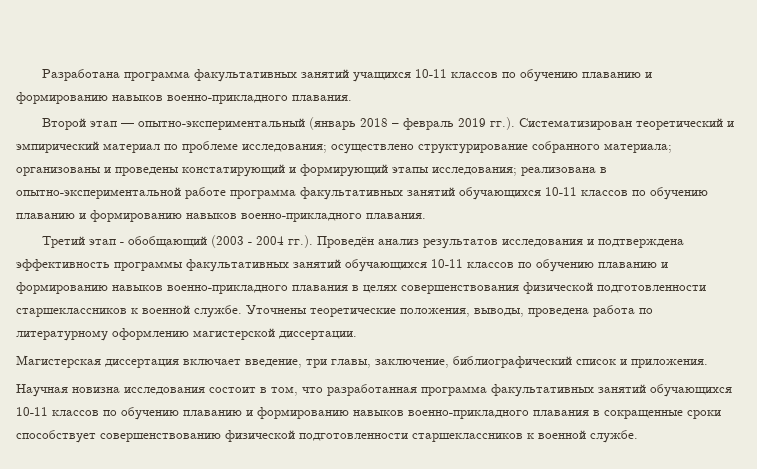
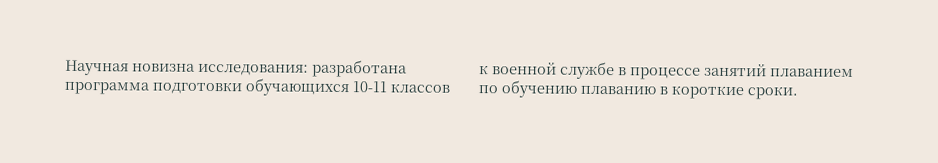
[42,69,653,82] [16,92,352,104] [42,117,735,130] [16,141,672,154] [16,164,607,177] [16,187,708,200] [16,210,426,222] [42,235,685,249] [16,259,668,272] [16,282,706,294] [16,305,653,318] [16,328,357,341] [16,355,708,368] [16,384,732,397] [16,407,721,420] [16,430,638,443] Разработана программа факультативных занятий учащихся 10-11 классов по обучению плаванию и формированию навыков военно-прикладного плавания. // Второй этап — опытно-экспериментальный (январь 2018 – февраль 2019 гг.). Систематизирован теоретический и эмпирический материал по проблеме исследования; осуществлено структурирование собранного материала; организованы и проведены констатирующий и формирующий этапы исследования; реализована в опытно-экспериментальной работе программа факультативных занятий обучающихся 10-11 классов по обучению плаванию и формированию навыков военно-прикладного плавания. // Третий этап - обобщающий (2003 - 2004 гг.). Проведён анализ результатов исследования и подтверждена эффективность программы факультативных занятий обучающихся 10-11 классов по обучению плаванию и формированию навыков военно-прикладного плавания в целях совершенствования физической подготовленности старшеклассников к военной службе. Уточнены теоретические положения, выводы, проведена работа по литературному оформлению магистерской диссертации. // Магистерская диссертация включает введение, три главы, заключение, библиографический список и приложения. // Научная новизна исследования состоит в том, что разработанная программа факультативных занятий обучающихся 10-11 классов по обучению плаванию и формированию навыков военно-прикладного плавания в сокращенные сроки способствует совершенствованию физической подготовленности старшеклассников к военной службе. -> [65,59,407,78] [64,78,450,97] [479,61,854,80] [478,80,798,100] Научная новизна исследования: разработана программа подготовки обучающихся 10-11 классов к военной службе в процессе занятий плаванием по обучению плаванию в короткие сроки.

